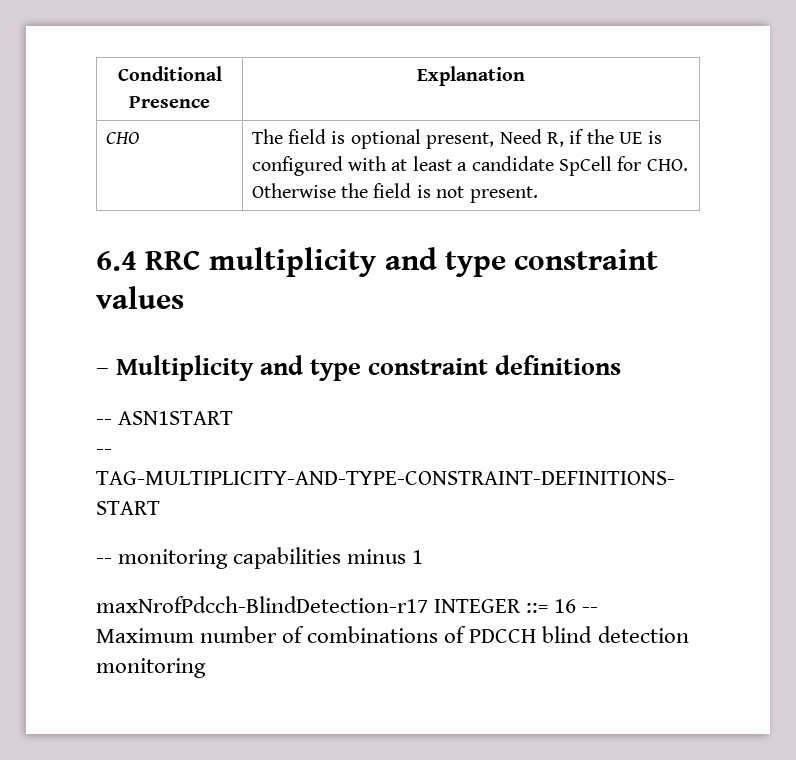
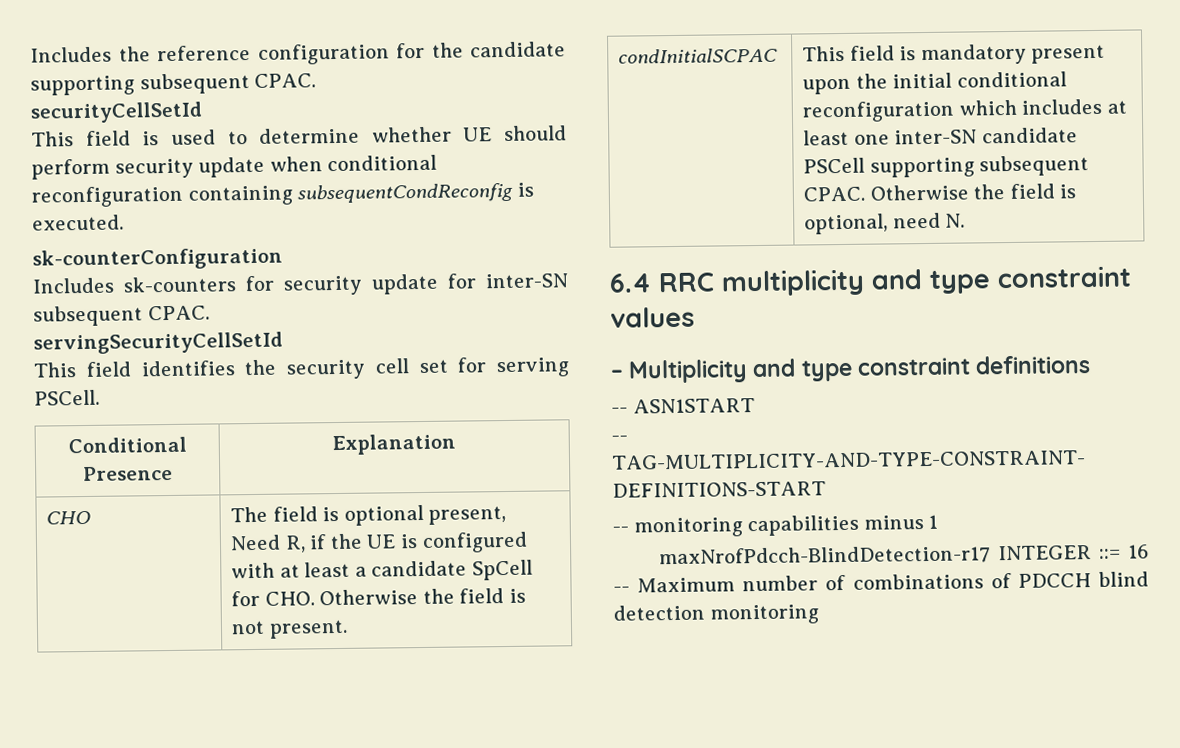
(117, 73) none -> [30,41,566,65] [30,73,317,96] [30,101,202,124] [31,125,567,147] [31,154,438,180] [31,182,534,208] [32,214,124,231] [32,247,283,271] [32,273,568,296] [33,305,210,327] [33,331,283,355] [33,357,570,380] [34,389,100,406] Includes the reference configuration for the candidate supporting subsequent CPAC. // securityCellSetId // This field is used to determine whether UE should perform security update when conditional reconfiguration containing subsequentCondReconfig is executed. // sk-counterConfiguration // Includes sk-counters for security update for inter-SN subsequent CPAC. // servingSecurityCellSetId // This field identifies the security cell set for serving PSCell. //
(538, 194) none -> [618,47,779,64] [802,43,1106,66] [802,71,1067,95] [802,98,1127,123] [803,127,1078,146] [803,155,1090,178] [803,183,1077,202] [804,212,966,235] // condInitialSCPAC | This field is mandatory present upon the initial conditional reconfiguration which includes at least one inter-SN candidate PSCell supporting subsequent CPAC. Otherwise the field is optional, need N.

